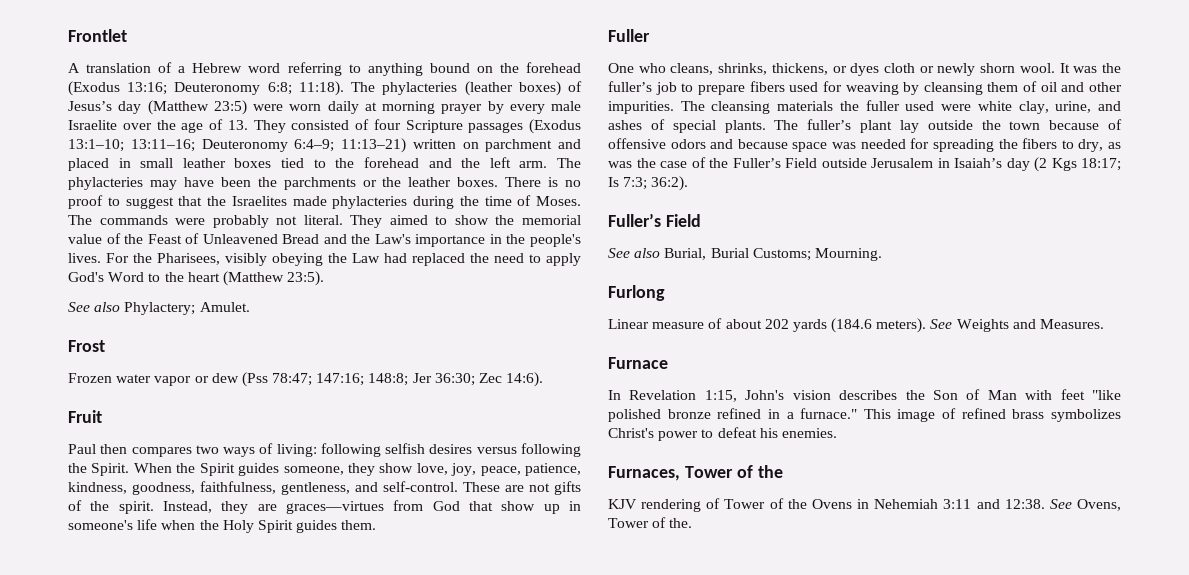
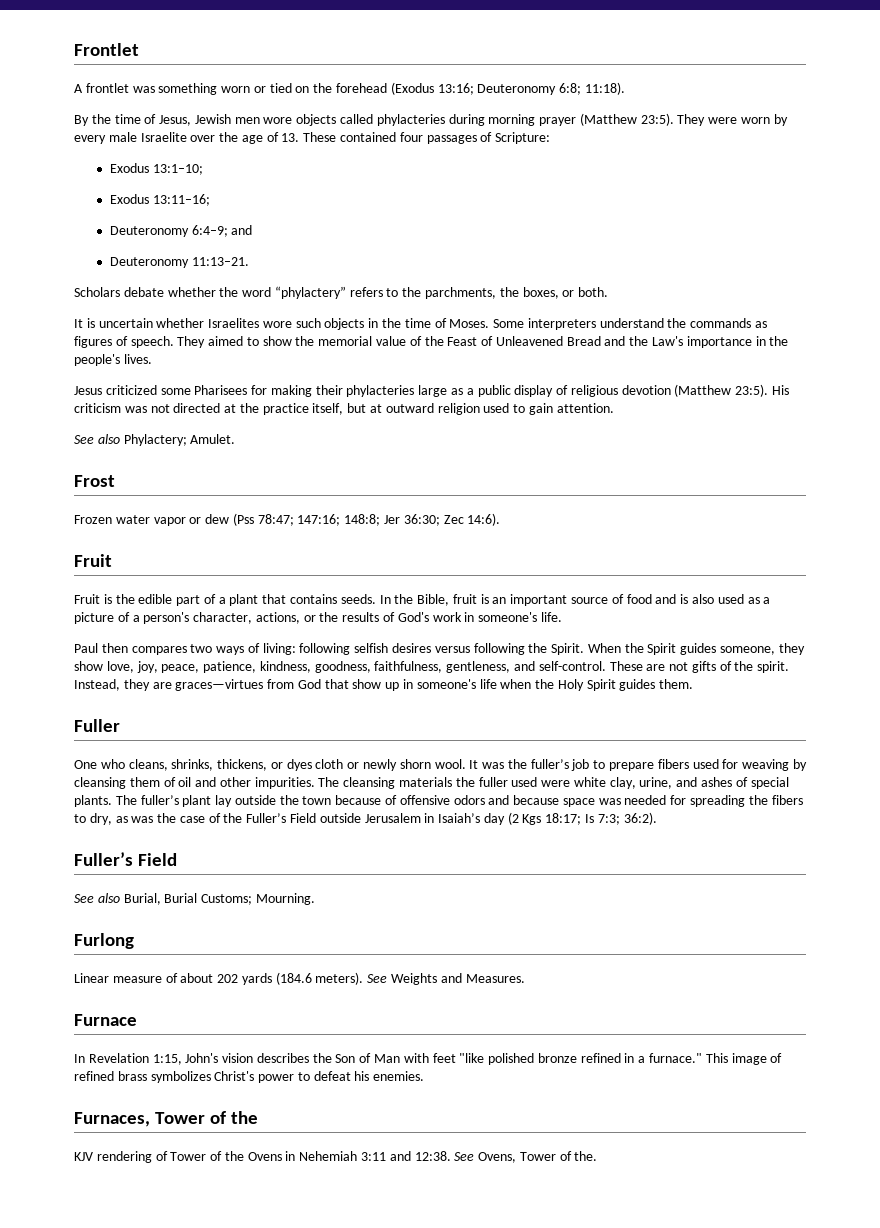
[86,62,470,76] translation of a Hebrew word referring to anything bound -> [85,83,292,95] frontlet was something worn or tied
[351,81,582,96] [68,100,483,115] The phylacteries (leather boxes) of Jesus’s day (Matthew 23:5) were worn daily at morning prayer -> [74,113,771,126] // By the time of Jesus, Jewish men wore objects called phylacteries during morning prayer (Matthew 23:5). They were worn
[253,119,581,134] They consisted of four Scripture passages (Exodus -> [303,132,551,144] [109,163,149,173] These contained four passages of Scripture: // Exodus
(124, 145) none -> [109,194,149,204] // Exodus
(195, 145) none -> (210, 200) //
[341,138,581,153] [68,157,582,171] [68,177,581,190] [68,195,581,209] [68,215,343,228] 11:13–21) written on parchment and placed in small leather boxes tied to the forehead and the left arm. The phylacteries may have been the parchments or the leather boxes. There is no proof to suggest that the Israelites made phylacteries during the time of Moses. The commands were probably not literal. -> [231,225,253,235] [109,257,249,268] [74,286,609,299] [74,318,768,330] [74,336,174,348] and // Deuteronomy 11:13–21. // Scholars debate whether the word “phylactery” refers to the parchments, the boxes, or both. // It is uncertain whether Israelites wore such objects in the time of Moses. Some interpreters understand the commands as figures of speech.
[106,253,581,266] [68,271,325,286] For the Pharisees, visibly obeying the Law had replaced the need to apply God's Word to the heart (Matthew 23:5). -> [74,384,790,397] [74,403,614,415] // Jesus criticized some Pharisees for making their phylacteries large as a public display of religious devotion (Matthew 23:5). His criticism was not directed at the practice itself, but at outward religion used to gain attention.
(102, 416) none -> [74,594,771,606] [74,612,562,624] // Fruit is the edible part of a plant that contains seeds. In the Bible, fruit is an important source of food and is also used as a picture of a person's character, actions, or the results of God's work in someone's life.

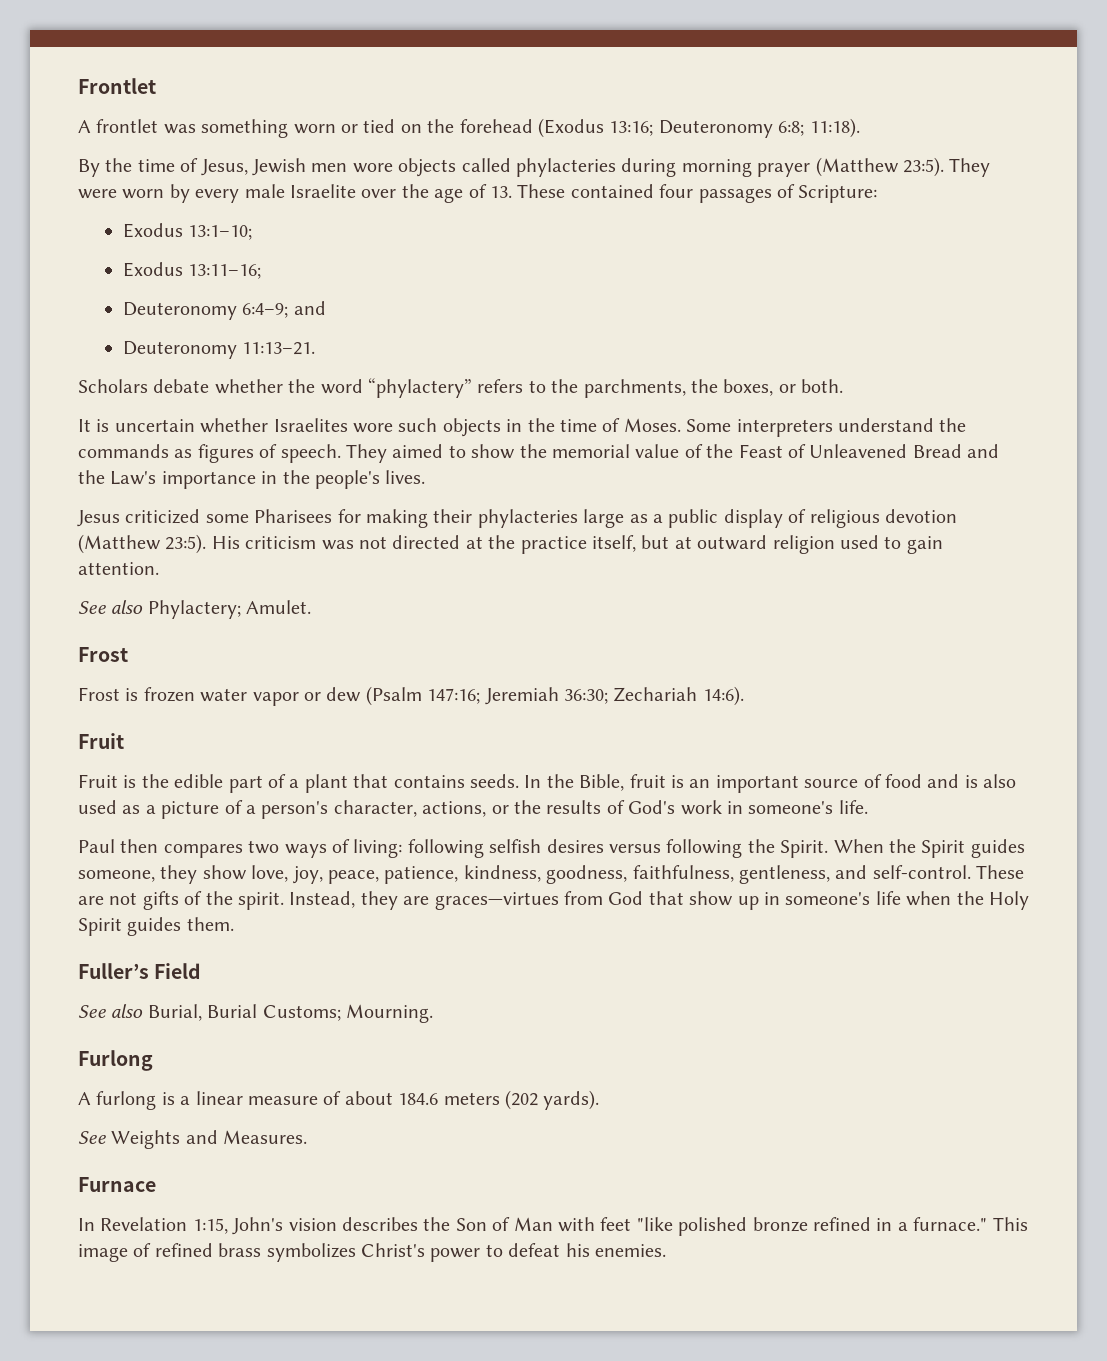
[74,515,112,524] Frozen -> [78,687,195,702] Frost is frozen
[232,513,464,526] (Pss 78:47; 147:16; 148:8; Jer 36:30; Zec -> [365,686,698,706] (Psalm 147:16; Jeremiah 36:30; Zechariah
[74,719,120,732] [74,759,807,771] [74,777,789,789] [74,795,803,807] [74,812,657,825] // Fuller // One who cleans, shrinks, thickens, or dyes cloth or newly shorn wool. It was the fuller’s job to prepare fibers used for weaving by cleansing them of oil and other impurities. The cleansing materials the fuller used were white clay, urine, and ashes of special plants. The fuller’s plant lay outside the town because of offensive odors and because space was needed for spreading the fibers to dry, as was the case of the Fuller’s Field outside Jerusalem in Isaiah’s day (2 Kgs 18:17; Is 7:3; 36:2). -> (234, 924) none
[74,972,364,985] Linear measure of about 202 yards (184.6 meters). -> [78,1090,600,1110] A furlong is a linear measure of about 184.6 meters (202 yards). //
[74,1111,259,1127] [74,1151,598,1163] // Furnaces, Tower of the // KJV rendering of Tower of the Ovens in Nehemiah 3:11 and 12:38. See Ovens, Tower of the. -> (666, 1250) none

